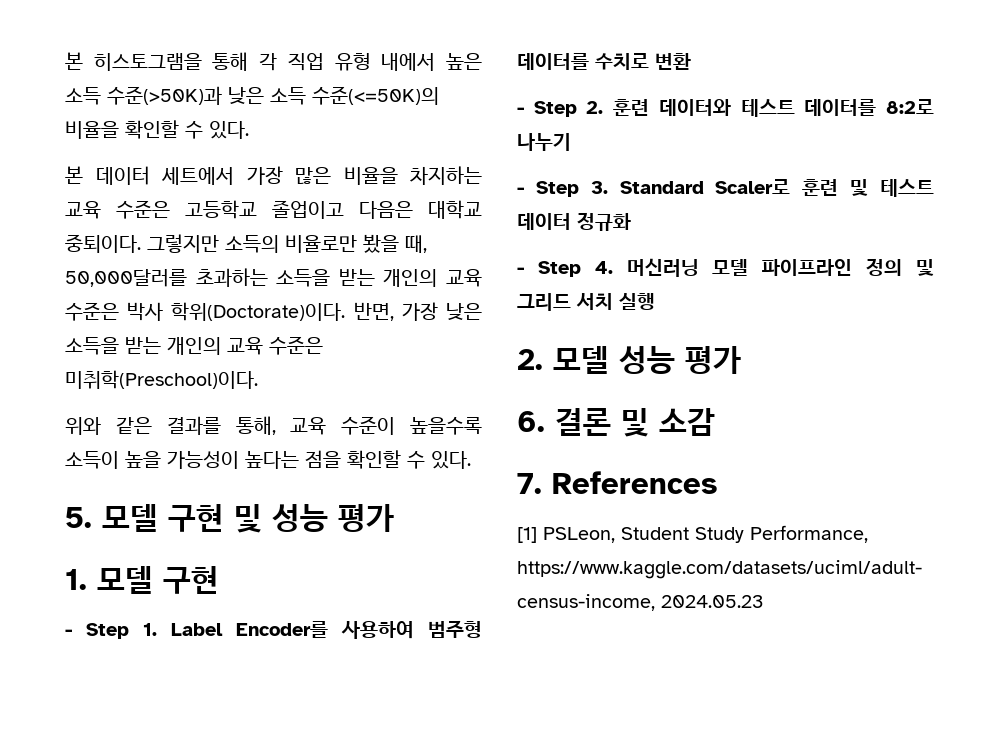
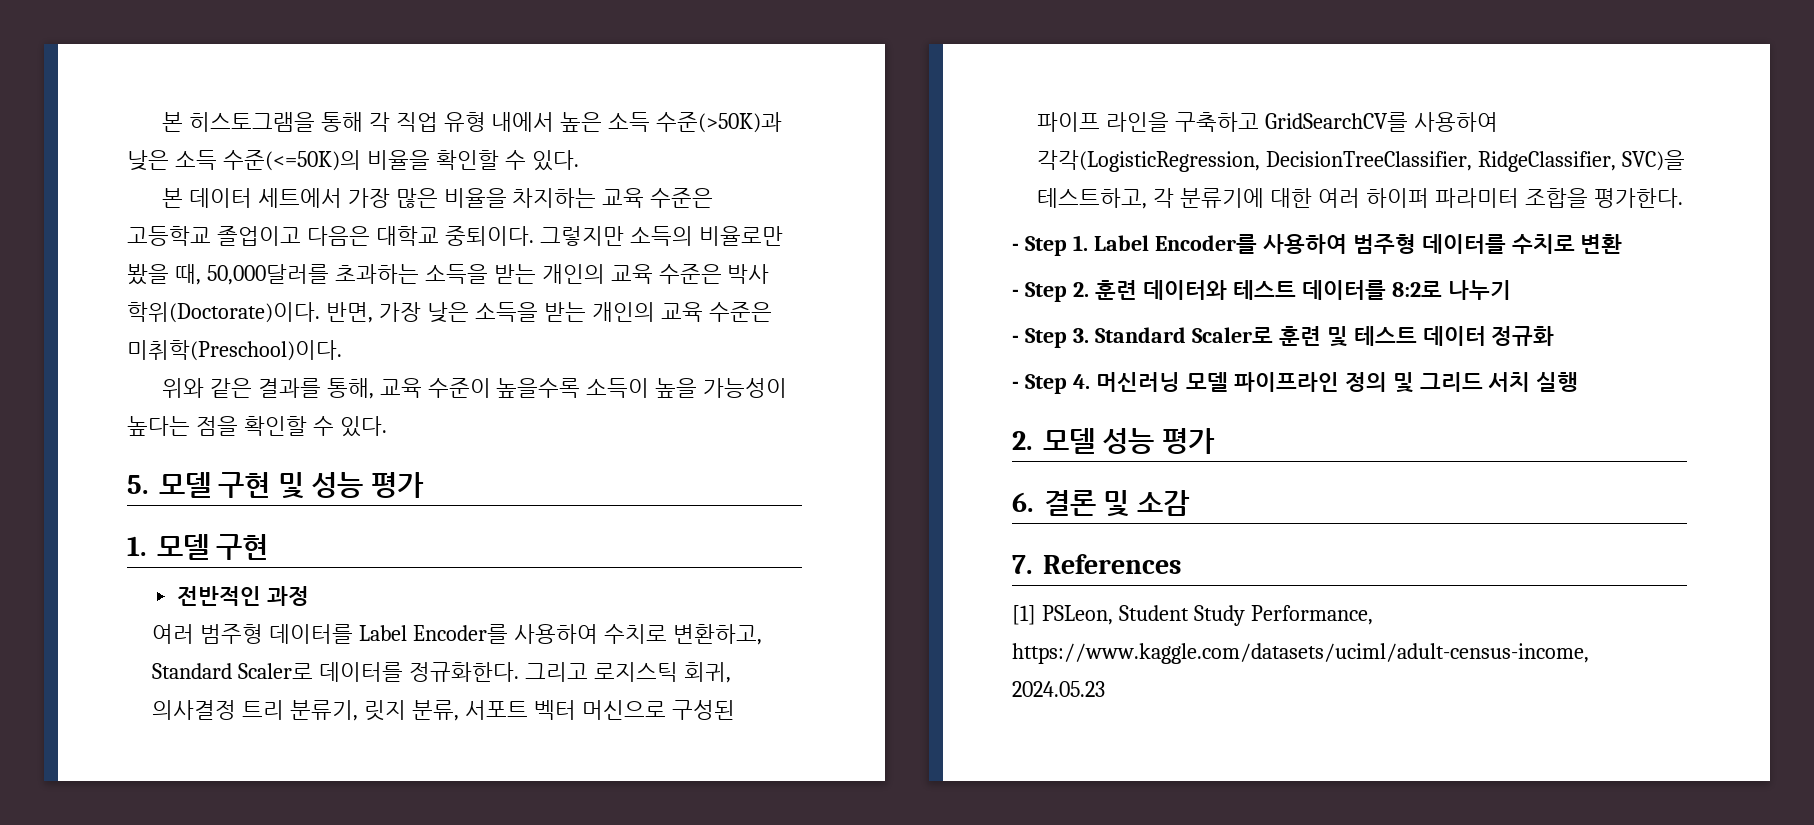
(219, 580) none -> [176,586,309,606] [152,624,762,645] [152,662,732,683] [152,700,735,721] [1037,112,1499,132] [1037,150,1686,172] [1037,188,1683,209] // 전반적인 과정 // 여러 범주형 데이터를 Label Encoder를 사용하여 수치로 변환하고, Standard Scaler로 데이터를 정규화한다. 그리고 로지스틱 회귀, 의사결정 트리 분류기, 릿지 분류, 서포트 벡터 머신으로 구성된 파이프 라인을 구축하고 GridSearchCV를 사용하여 각각(LogisticRegression, DecisionTreeClassifier, RidgeClassifier, SVC)을 테스트하고, 각 분류기에 대한 여러 하이퍼 파라미터 조합을 평가한다.

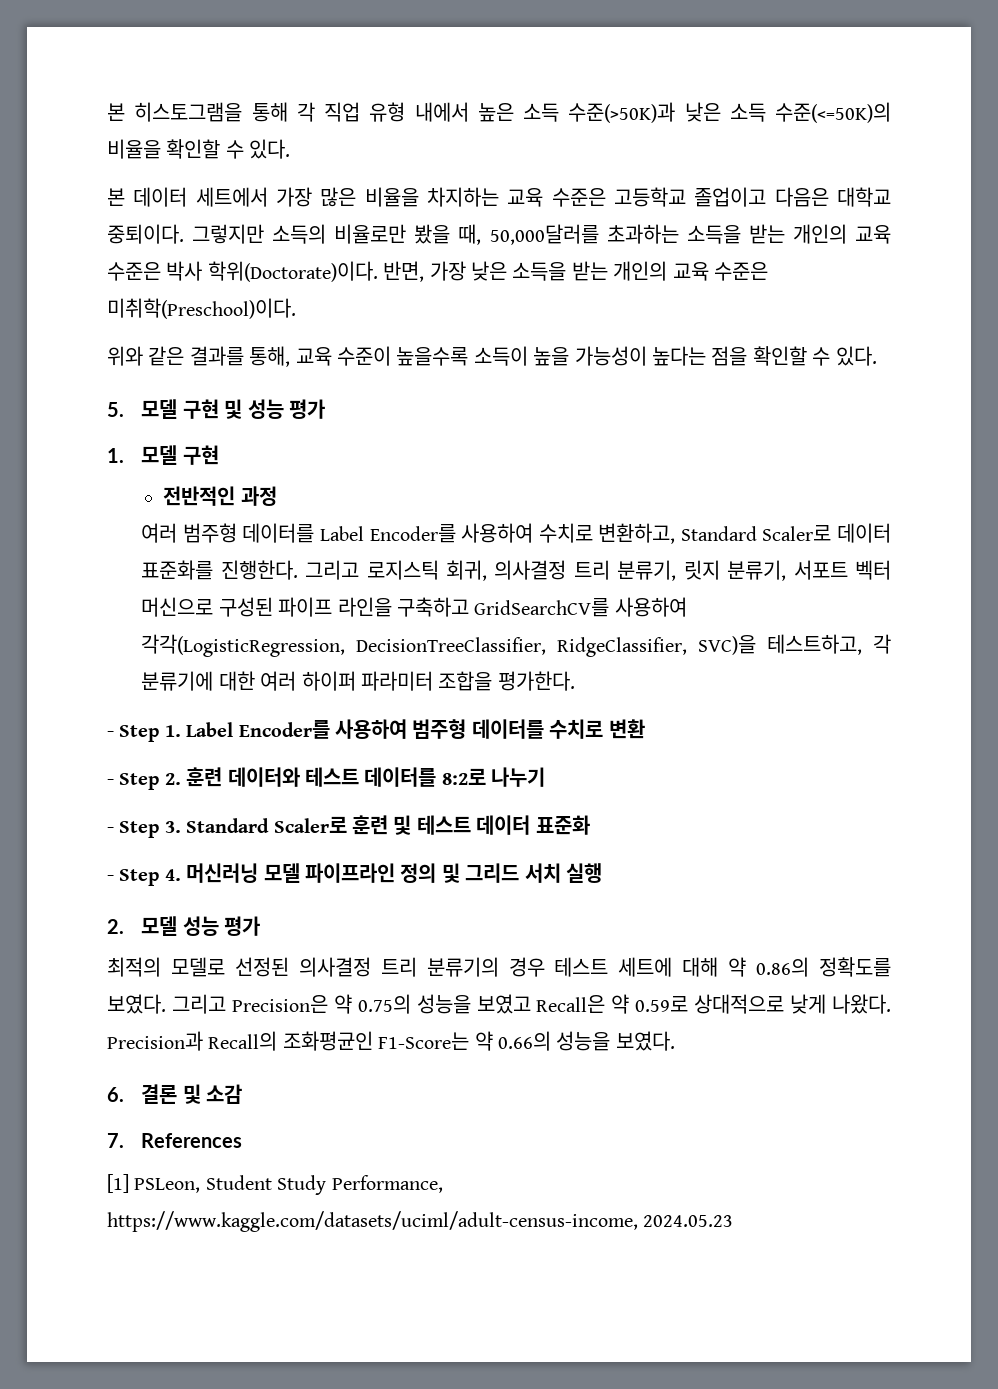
[319,662,520,682] 데이터를 정규화한다. -> [837,523,891,543] [141,560,298,580] 데이터 표준화를 진행한다.
[412,700,460,721] 분류, -> [727,560,787,581] 분류기,
[1491,326,1555,346] 정규화 -> [535,815,590,835] 표준화
(1215, 441) none -> [107,957,891,977] [107,994,891,1014] [107,1031,675,1051] // 최적의 모델로 선정된 의사결정 트리 분류기의 경우 테스트 세트에 대해 약 0.86의 정확도를 보였다. 그리고 Precision은 약 0.75의 성능을 보였고 Recall은 약 0.59로 상대적으로 낮게 나왔다. Precision과 Recall의 조화평균인 F1-Score는 약 0.66의 성능을 보였다.

